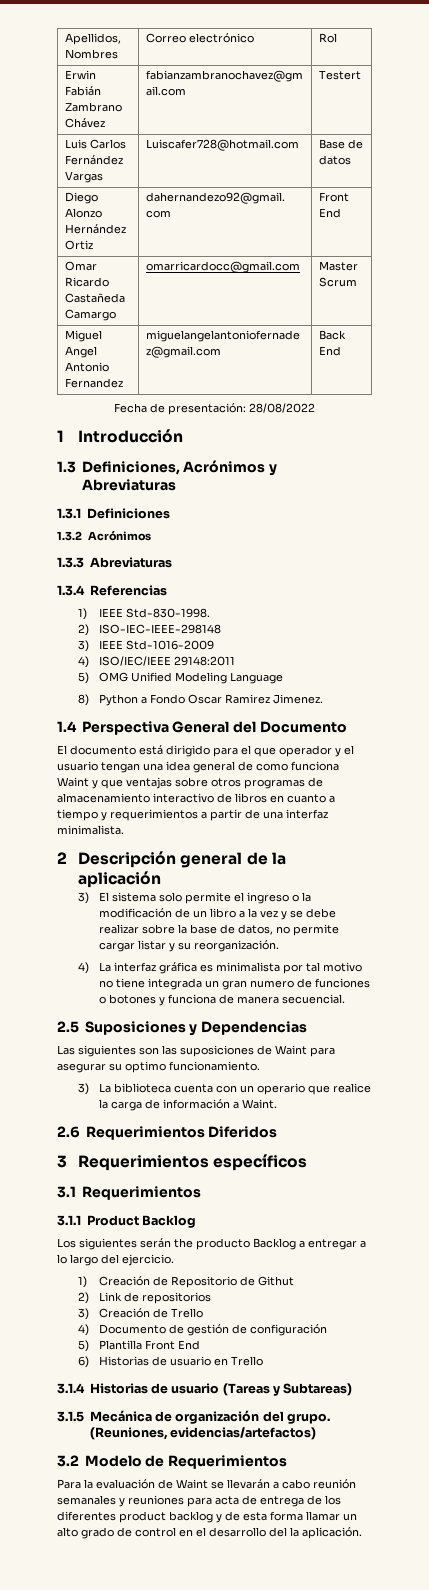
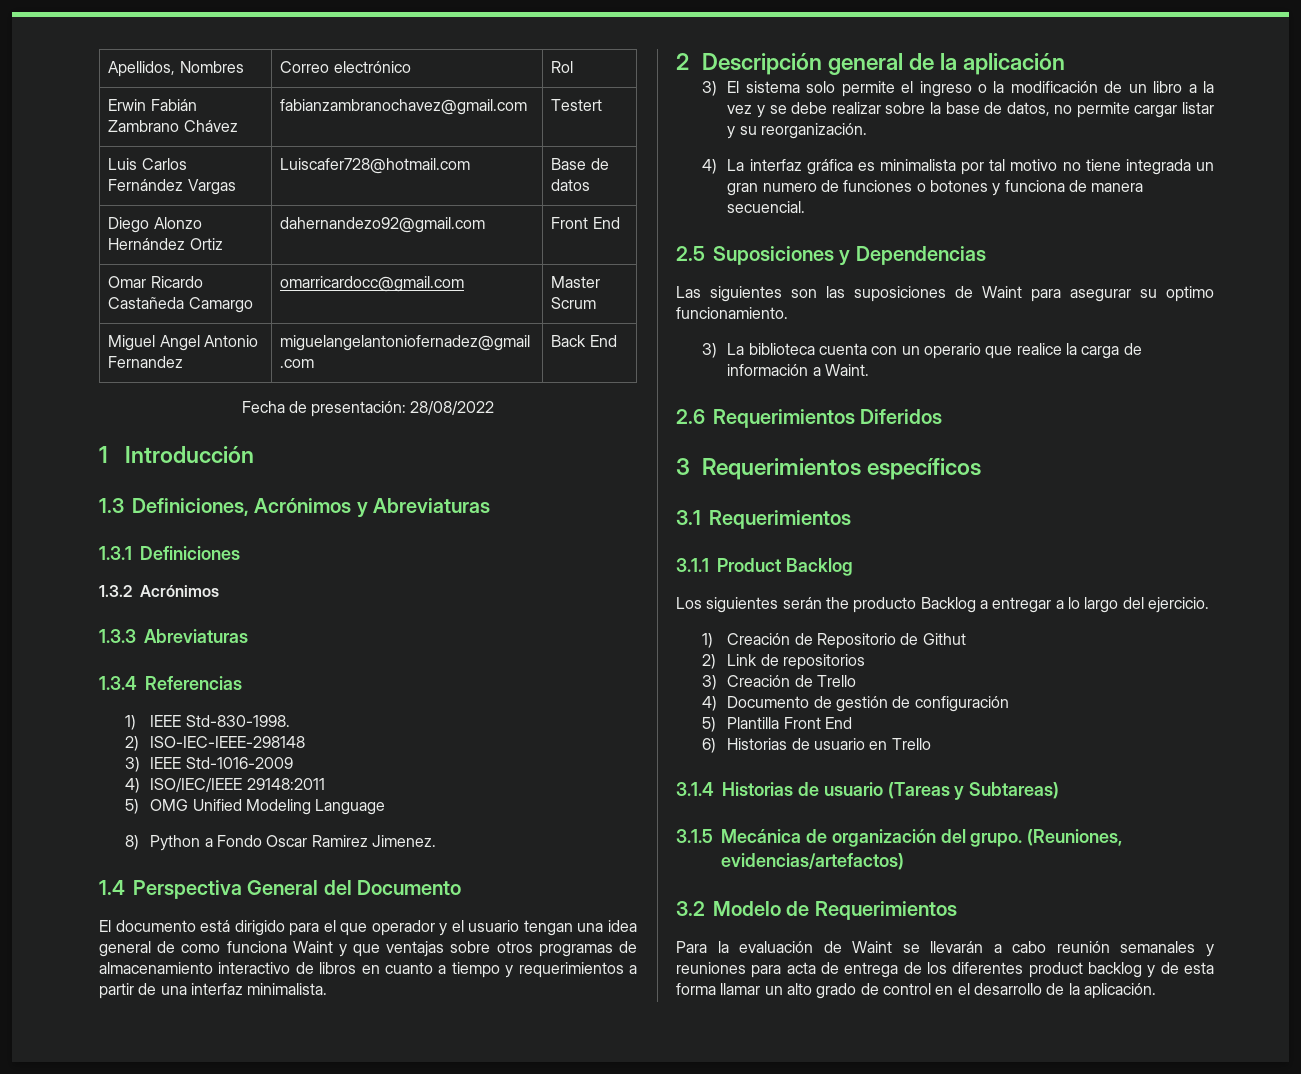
[269,1527,287,1537] del -> [1046,983,1065,995] de

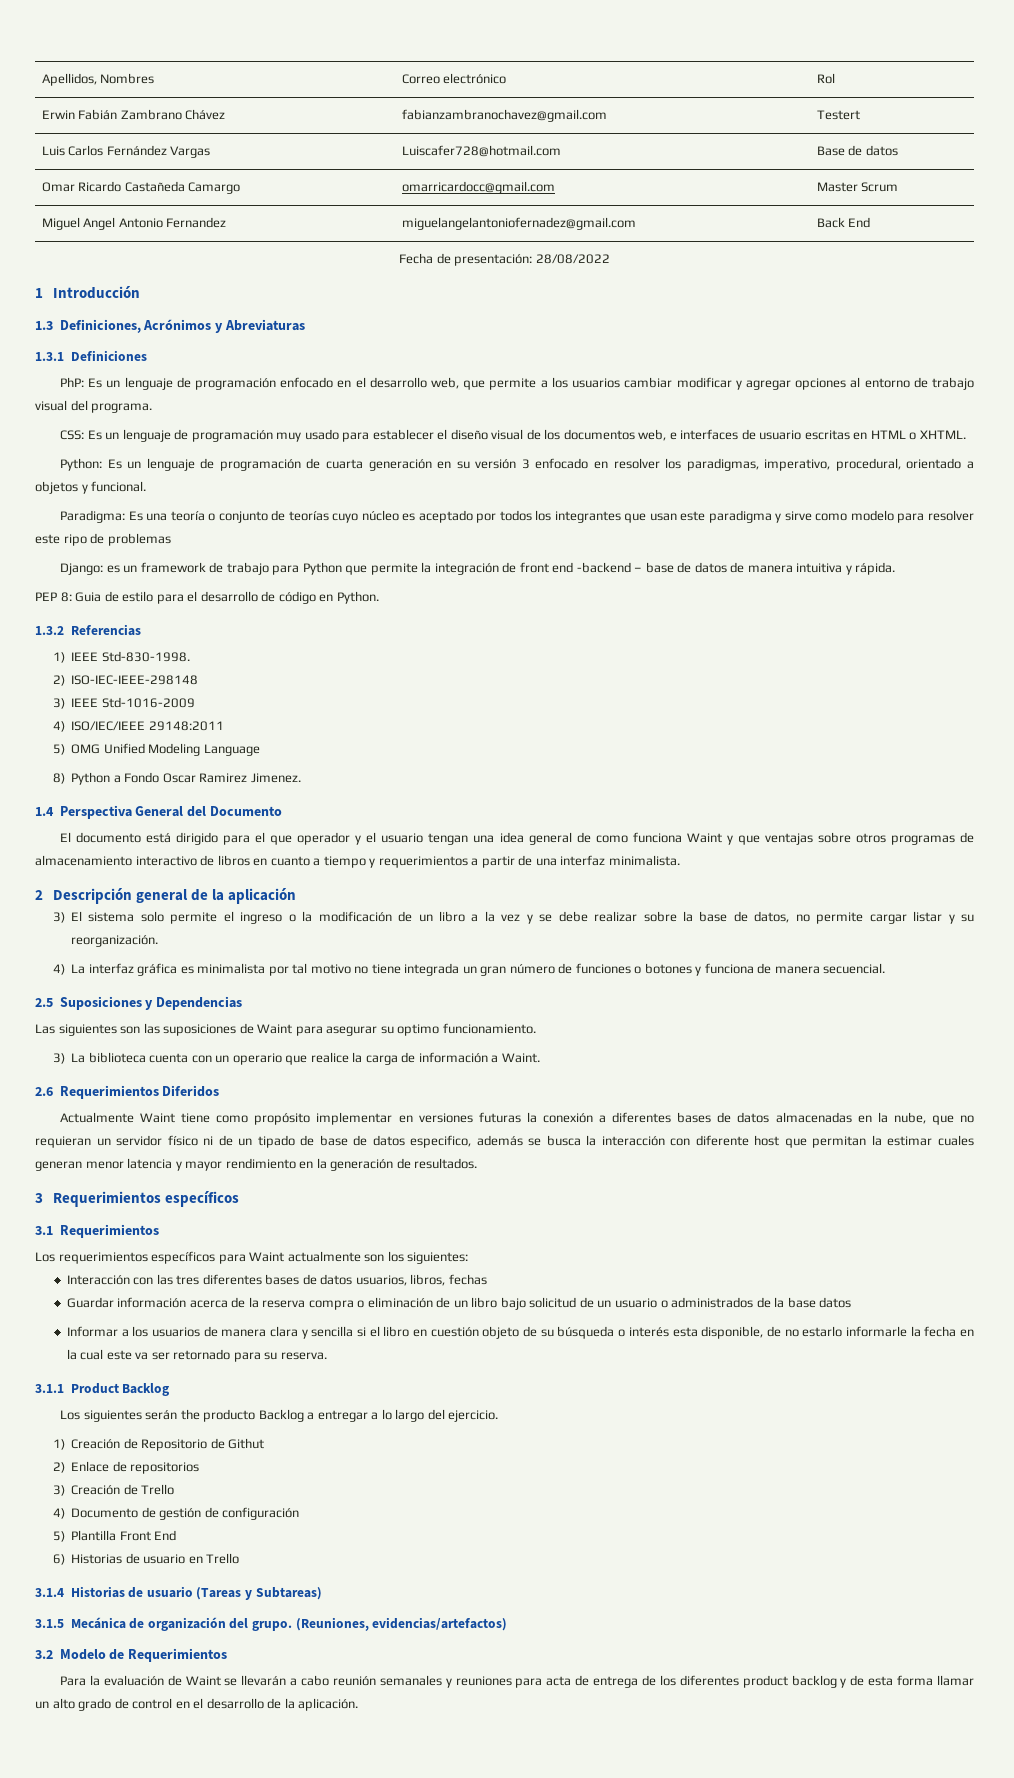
[108,217,202,233] [108,238,223,250] [280,217,486,233] [551,217,620,229] // Diego Alonzo Hernández Ortiz | dahernandezo92@gmail.com | Front End -> (898, 150) none
[99,585,219,597] [99,629,248,643] [99,676,137,690] 1.3.2 Acrónimos // 1.3.3 Abreviaturas // 1.3.4 -> [59,377,974,390] [35,400,153,413] [59,429,966,442] [59,458,974,471] [35,481,147,494] [59,510,974,523] [35,533,171,546] [59,562,896,575] [35,591,379,604] [35,626,64,635] PhP: Es un lenguaje de programación enfocado en el desarrollo web, que permite a los usuarios cambiar modificar y agregar opciones al entorno de trabajo visual del programa. // CSS: Es un lenguaje de programación muy usado para establecer el diseño visual de los documentos web, e interfaces de usuario escritas en HTML o XHTML. // Python: Es un lenguaje de programación de cuarta generación en su versión 3 enfocado en resolver los paradigmas, imperativo, procedural, orientado a objetos y funcional. // Paradigma: Es una teoría o conjunto de teorías cuyo núcleo es aceptado por todos los integrantes que usan este paradigma y sirve como modelo para resolver este ripo de problemas // Django: es un framework de trabajo para Python que permite la integración de front end -backend – base de datos de manera intuitiva y rápida. // PEP 8: Guia de estilo para el desarrollo de código en Python. // 1.3.2
[762,183,817,192] numero -> [509,964,555,974] número
(943, 416) none -> [59,1112,974,1125] [35,1135,974,1148] [35,1158,478,1171] // Actualmente Waint tiene como propósito implementar en versiones futuras la conexión a diferentes bases de datos almacenadas en la nube, que no requieran un servidor físico ni de un tipado de base de datos especifico, además se busca la interacción con diferente host que permitan la estimar cuales generan menor latencia y mayor rendimiento en la generación de resultados.
(851, 519) none -> [35,1251,469,1264] [66,1274,487,1286] [66,1297,852,1310] [66,1326,974,1339] [66,1349,327,1362] // Los requerimientos específicos para Waint actualmente son los siguientes: // Interacción con las tres diferentes bases de datos usuarios, libros, fechas // Guardar información acerca de la reserva compra o eliminación de un libro bajo solicitud de un usuario o administrados de la base datos // Informar a los usuarios de manera clara y sencilla si el libro en cuestión objeto de su búsqueda o interés esta disponible, de no estarlo informarle la fecha en la cual este va ser retornado para su reserva.
[727,654,758,666] Link -> [71,1461,110,1472] Enlace

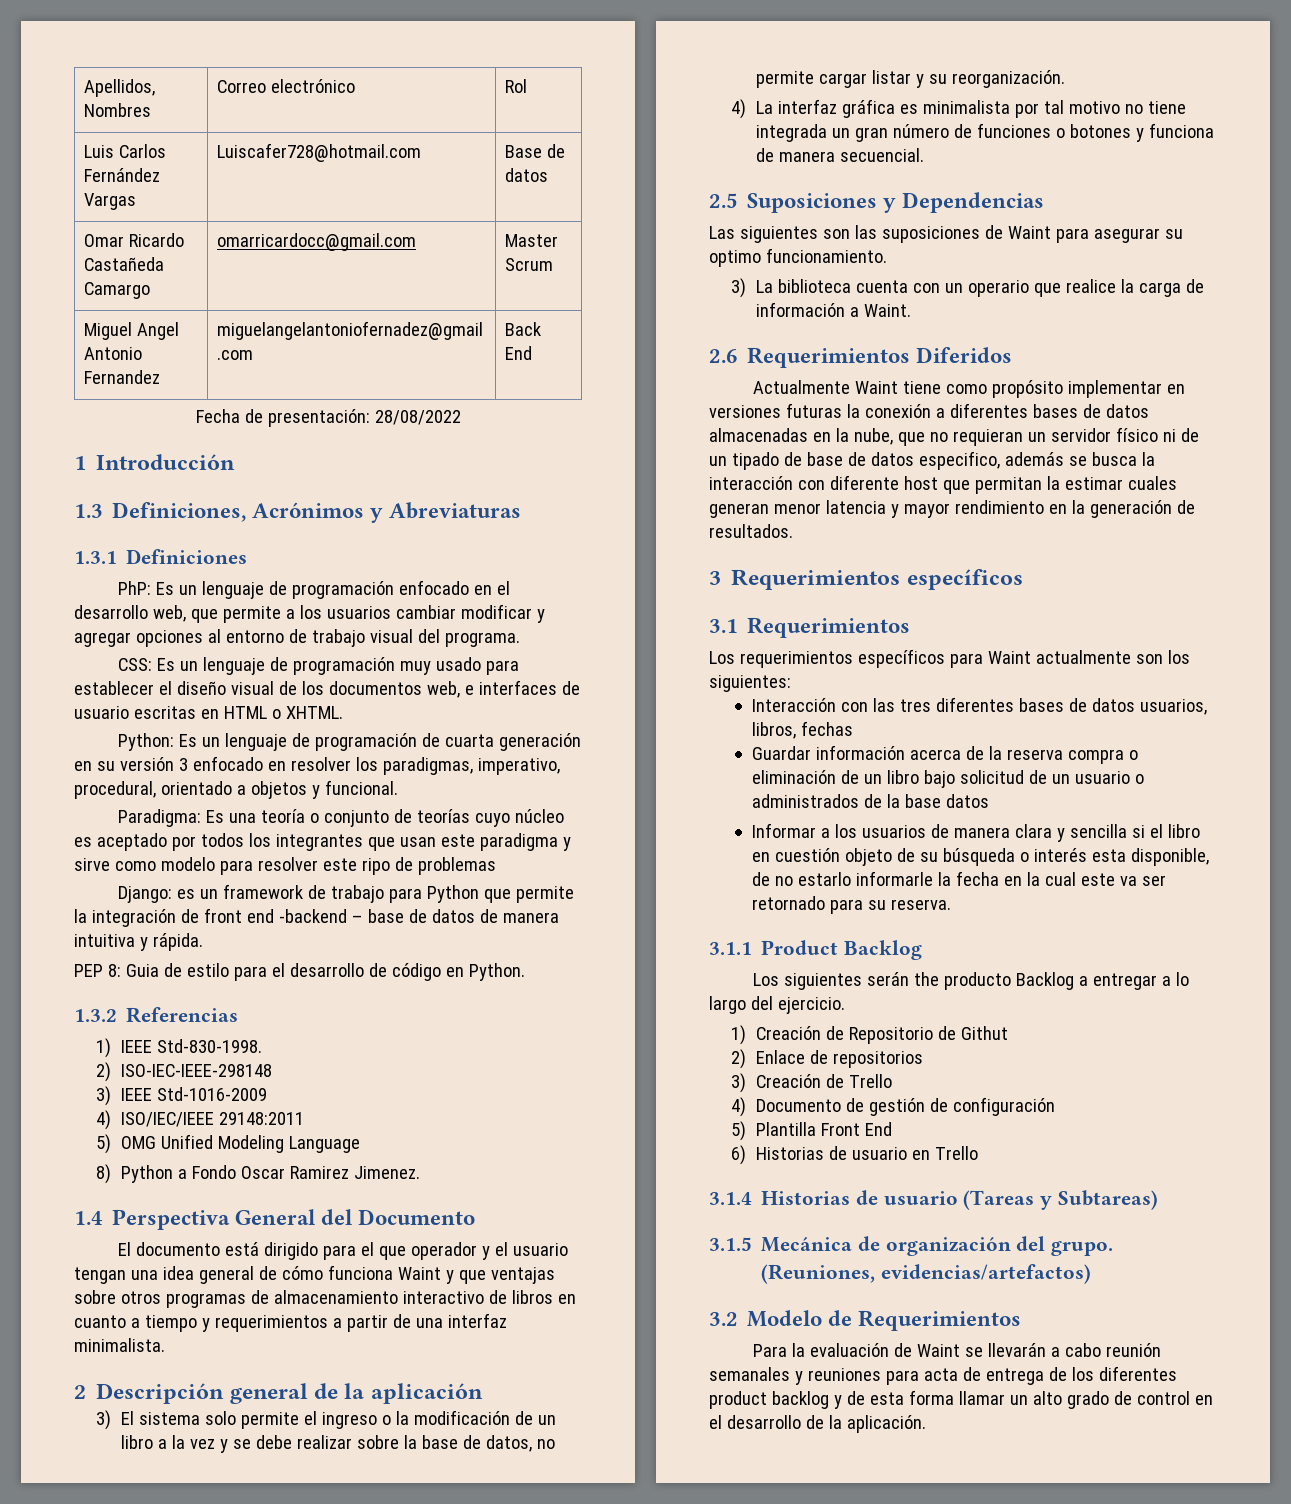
[41,109,226,120] [401,109,607,122] [816,110,860,120] // Erwin Fabián Zambrano Chávez | fabianzambranochavez@gmail.com | Testert -> (528, 86) none
[595,835,628,843] como -> [281,1266,323,1280] cómo

